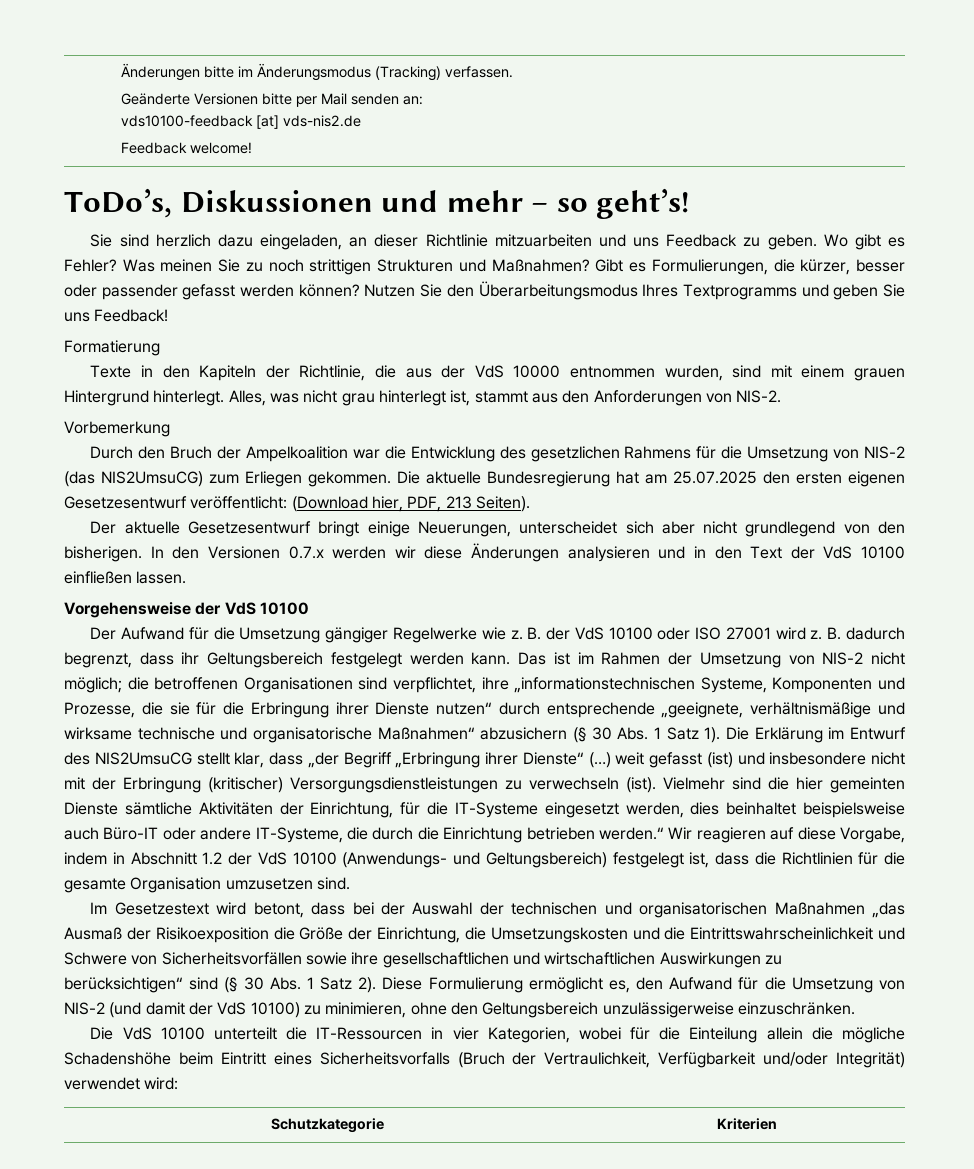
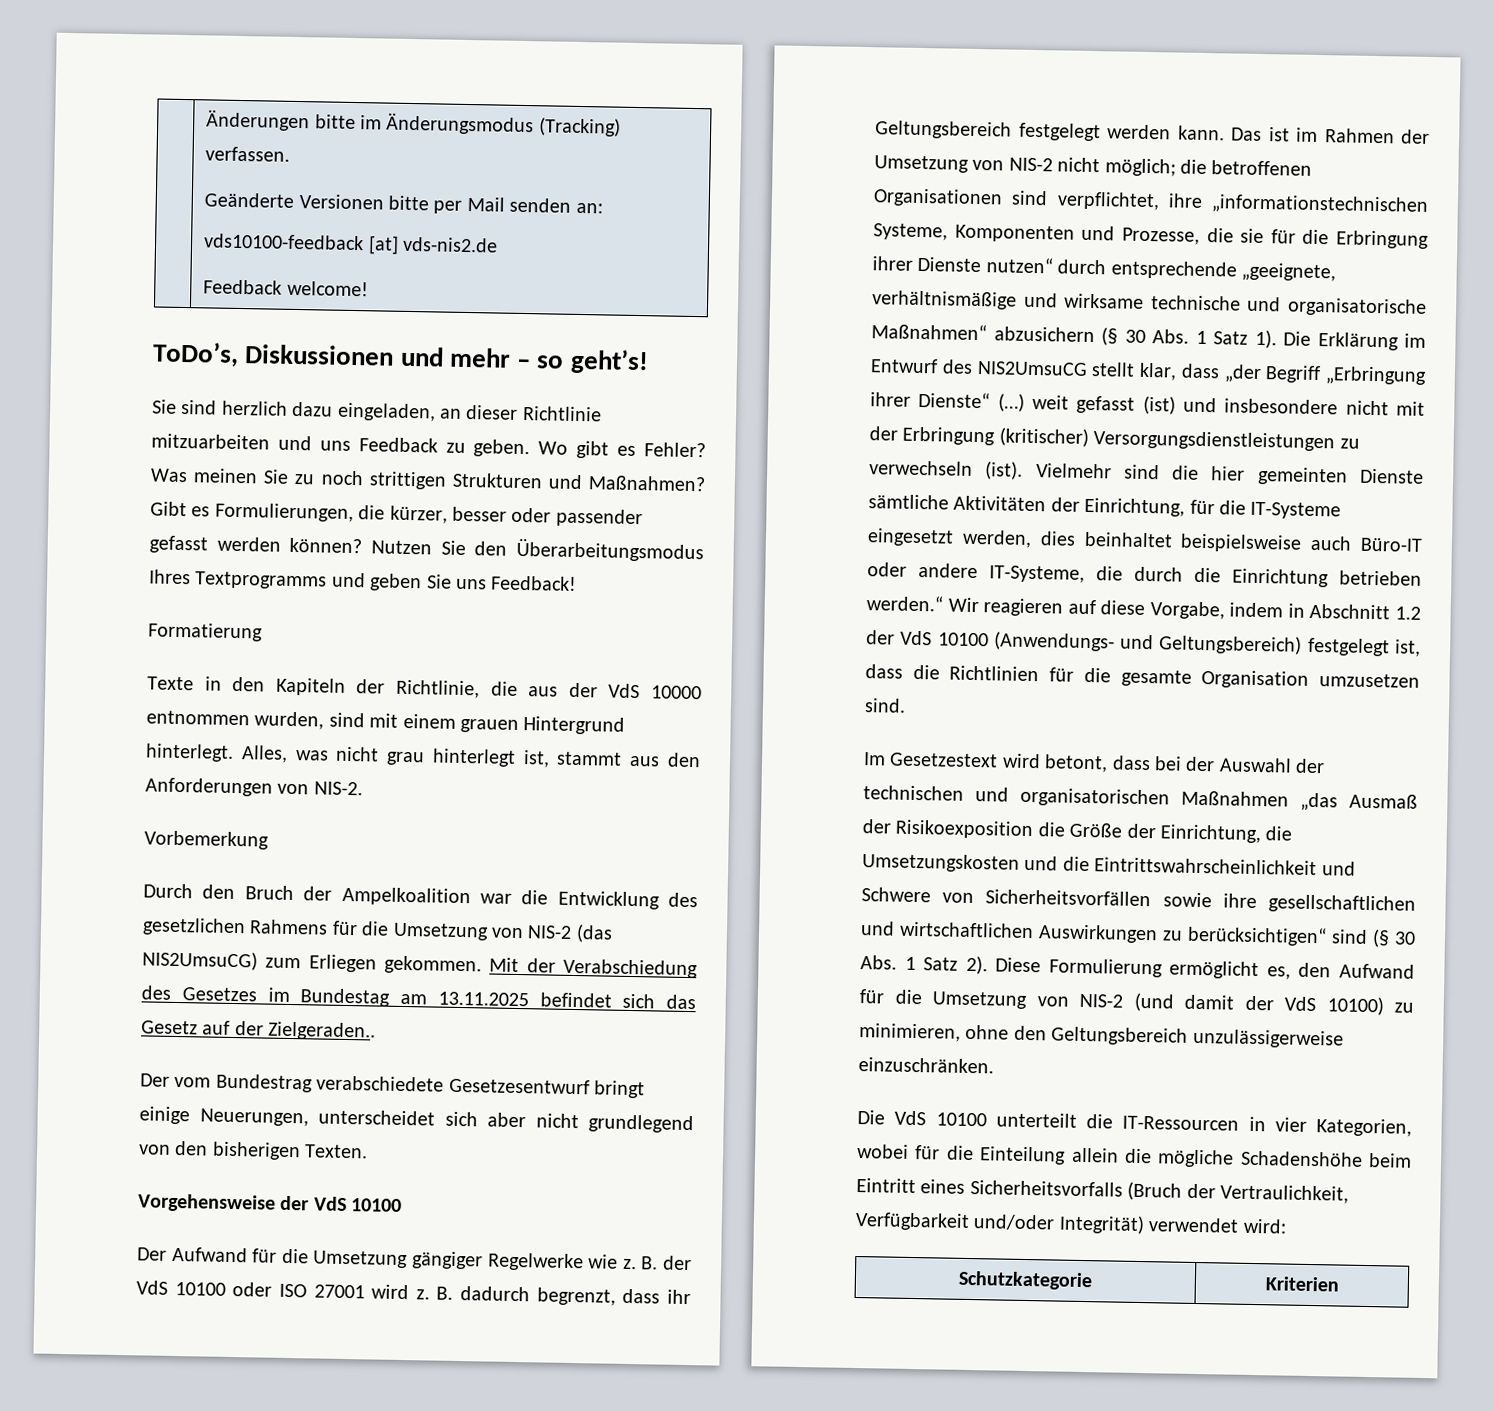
[397,471,905,487] [64,496,530,512] [90,521,180,534] Die aktuelle Bundesregierung hat am 25.07.2025 den ersten eigenen Gesetzesentwurf veröffentlicht: (Download hier, PDF, 213 Seiten). // Der aktuelle -> [489,957,698,979] [141,985,696,1010] [141,1020,377,1041] [140,1073,445,1093] Mit der Verabschiedung des Gesetzes im Bundestag am 13.11.2025 befindet sich das Gesetz auf der Zielgeraden.. // Der vom Bundestrag verabschiedete
[64,543,905,562] [64,571,187,584] bisherigen. In den Versionen 0.7.x werden wir diese Änderungen analysieren und in den Text der VdS 10100 einfließen lassen. -> [211,1141,369,1161] bisherigen Texten.

